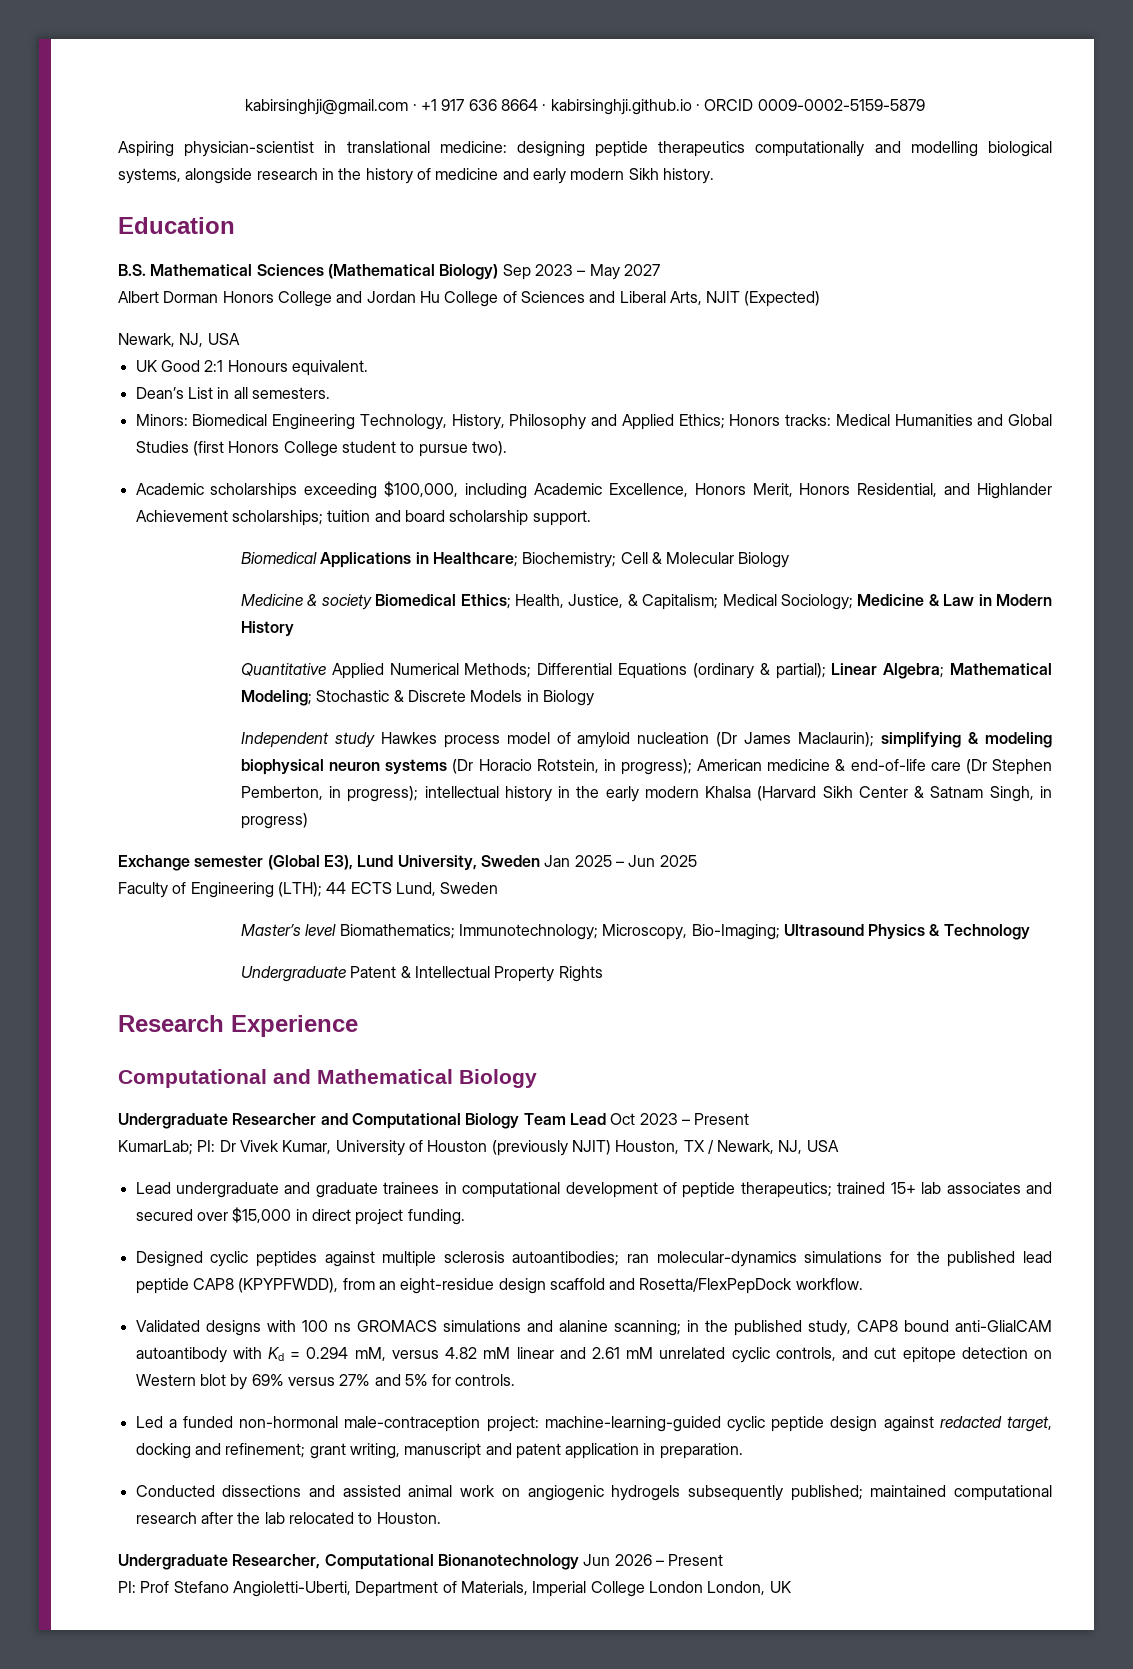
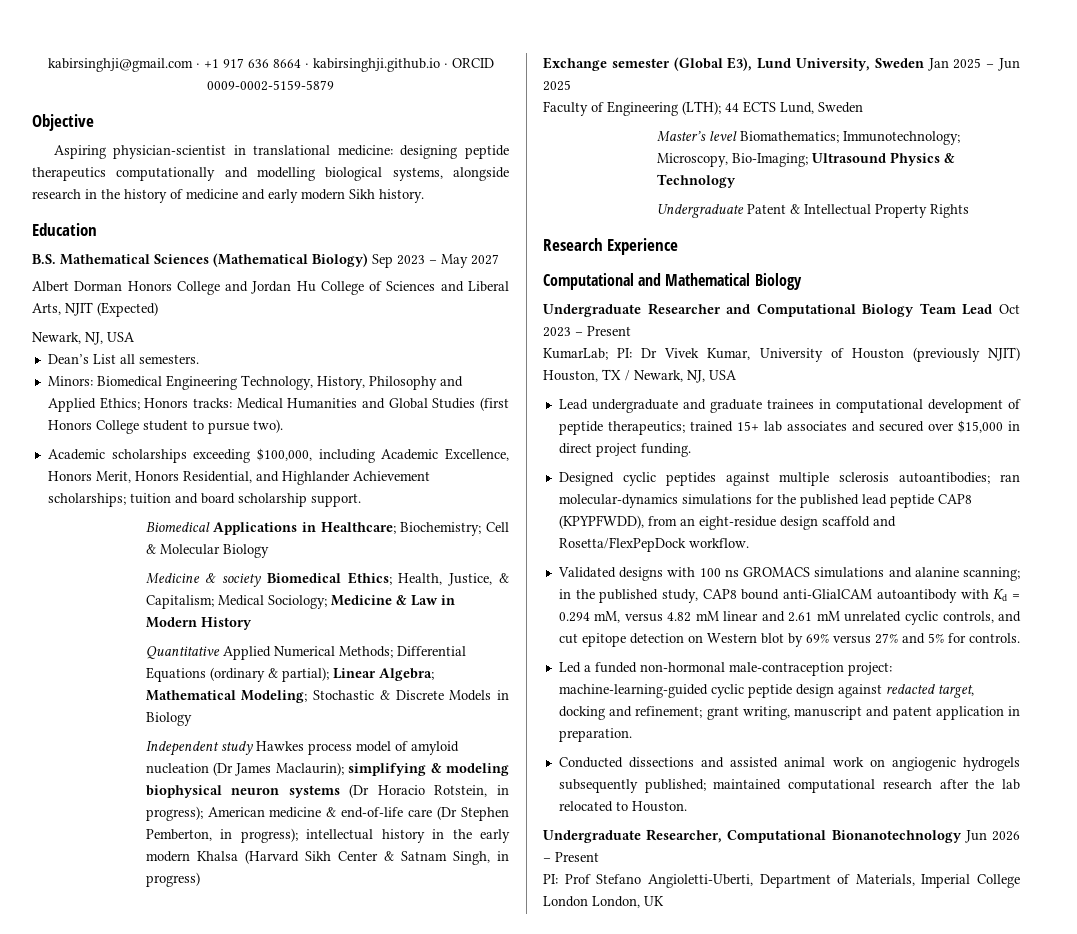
(925, 105) none -> [32,114,94,131] // Objective
[135,360,368,376] // UK Good 2:1 Honours equivalent. -> (135, 337) none
[217,387,230,399] in -> (116, 359) none

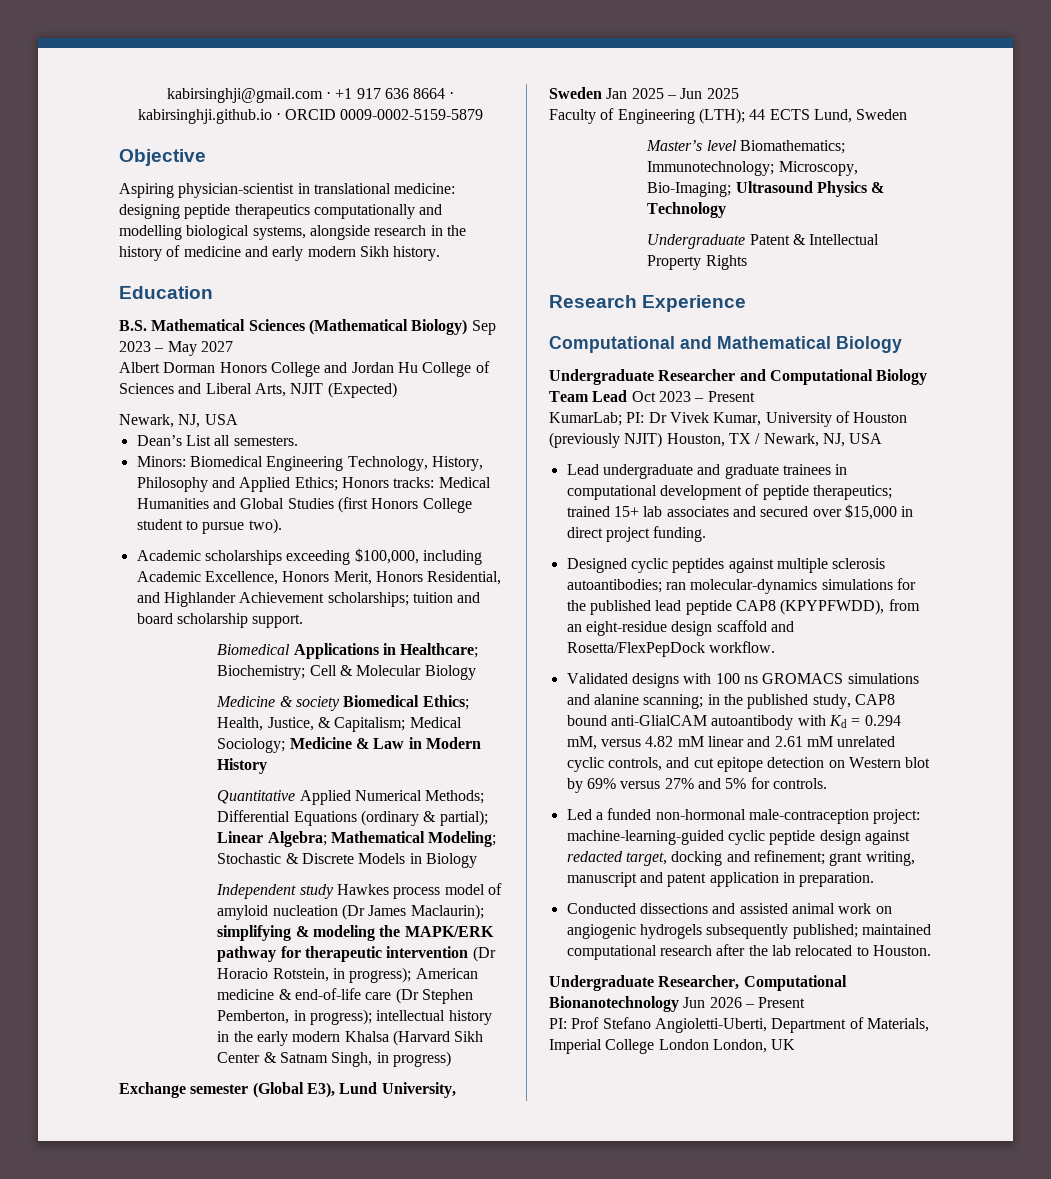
[145,785,340,798] biophysical neuron systems -> [379,925,494,937] [217,946,469,962] the MAPK/ERK pathway for therapeutic intervention

